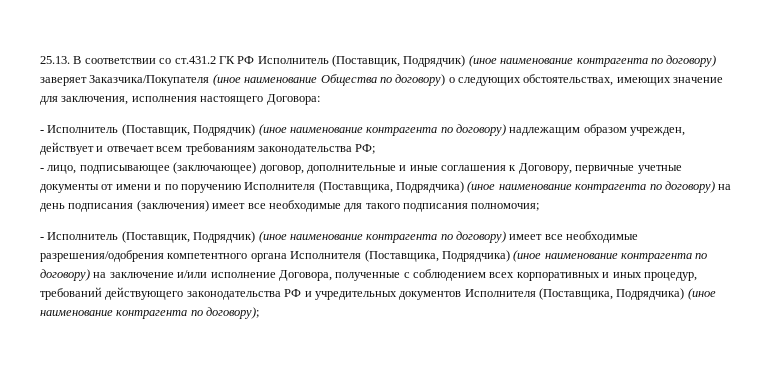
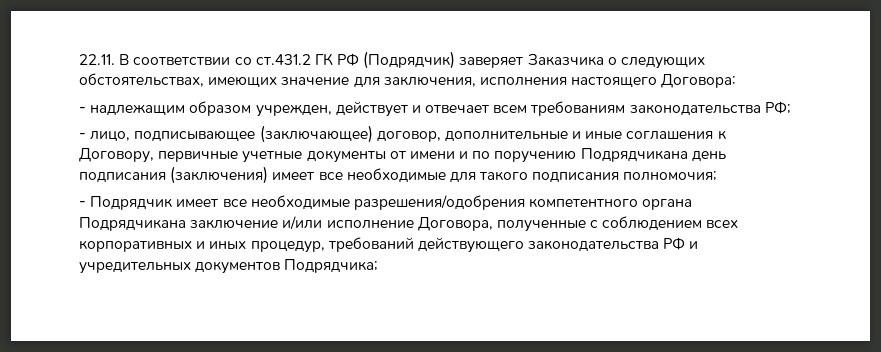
[40,56,70,64] 25.13. -> [79,54,115,65] 22.11.
[257,55,717,67] [40,74,446,86] Исполнитель (Поставщик, Подрядчик) (иное наименование контрагента по договору) заверяет Заказчика/Покупателя (иное наименование Общества по договору) -> [363,51,604,69] (Подрядчик) заверяет Заказчика
[47,124,506,136] Исполнитель (Поставщик, Подрядчик) (иное наименование контрагента по договору) -> (86, 110) none
[244,181,732,193] Исполнителя (Поставщика, Подрядчика) (иное наименование контрагента по договору) на -> [580,148,688,162] Подрядчикана
[47,231,506,243] Исполнитель (Поставщик, Подрядчик) (иное наименование контрагента по договору) -> [90,196,174,210] Подрядчик
[290,250,708,262] [40,269,107,281] Исполнителя (Поставщика, Подрядчика) (иное наименование контрагента по договору) на -> [79,217,186,231] Подрядчикана
[464,288,716,300] [40,307,260,319] Исполнителя (Поставщика, Подрядчика) (иное наименование контрагента по договору); -> [284,259,379,273] Подрядчика;

